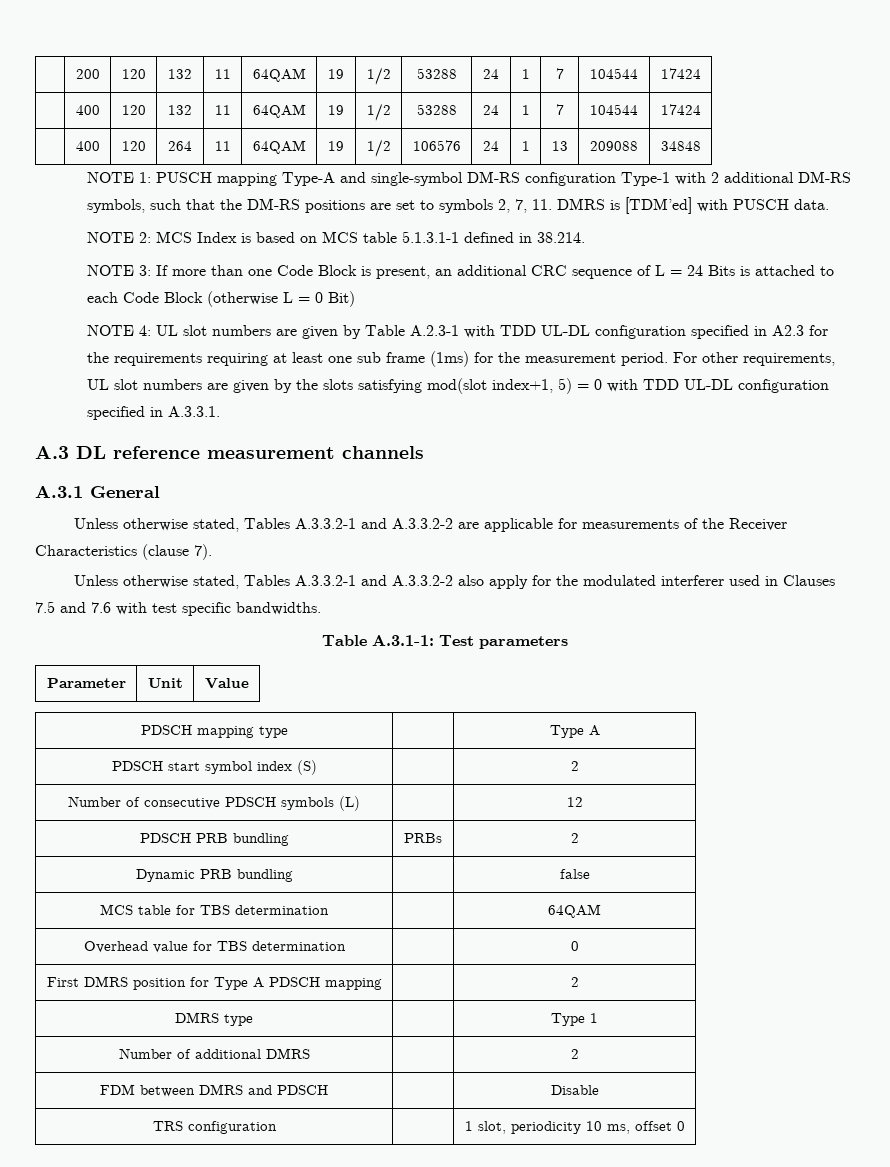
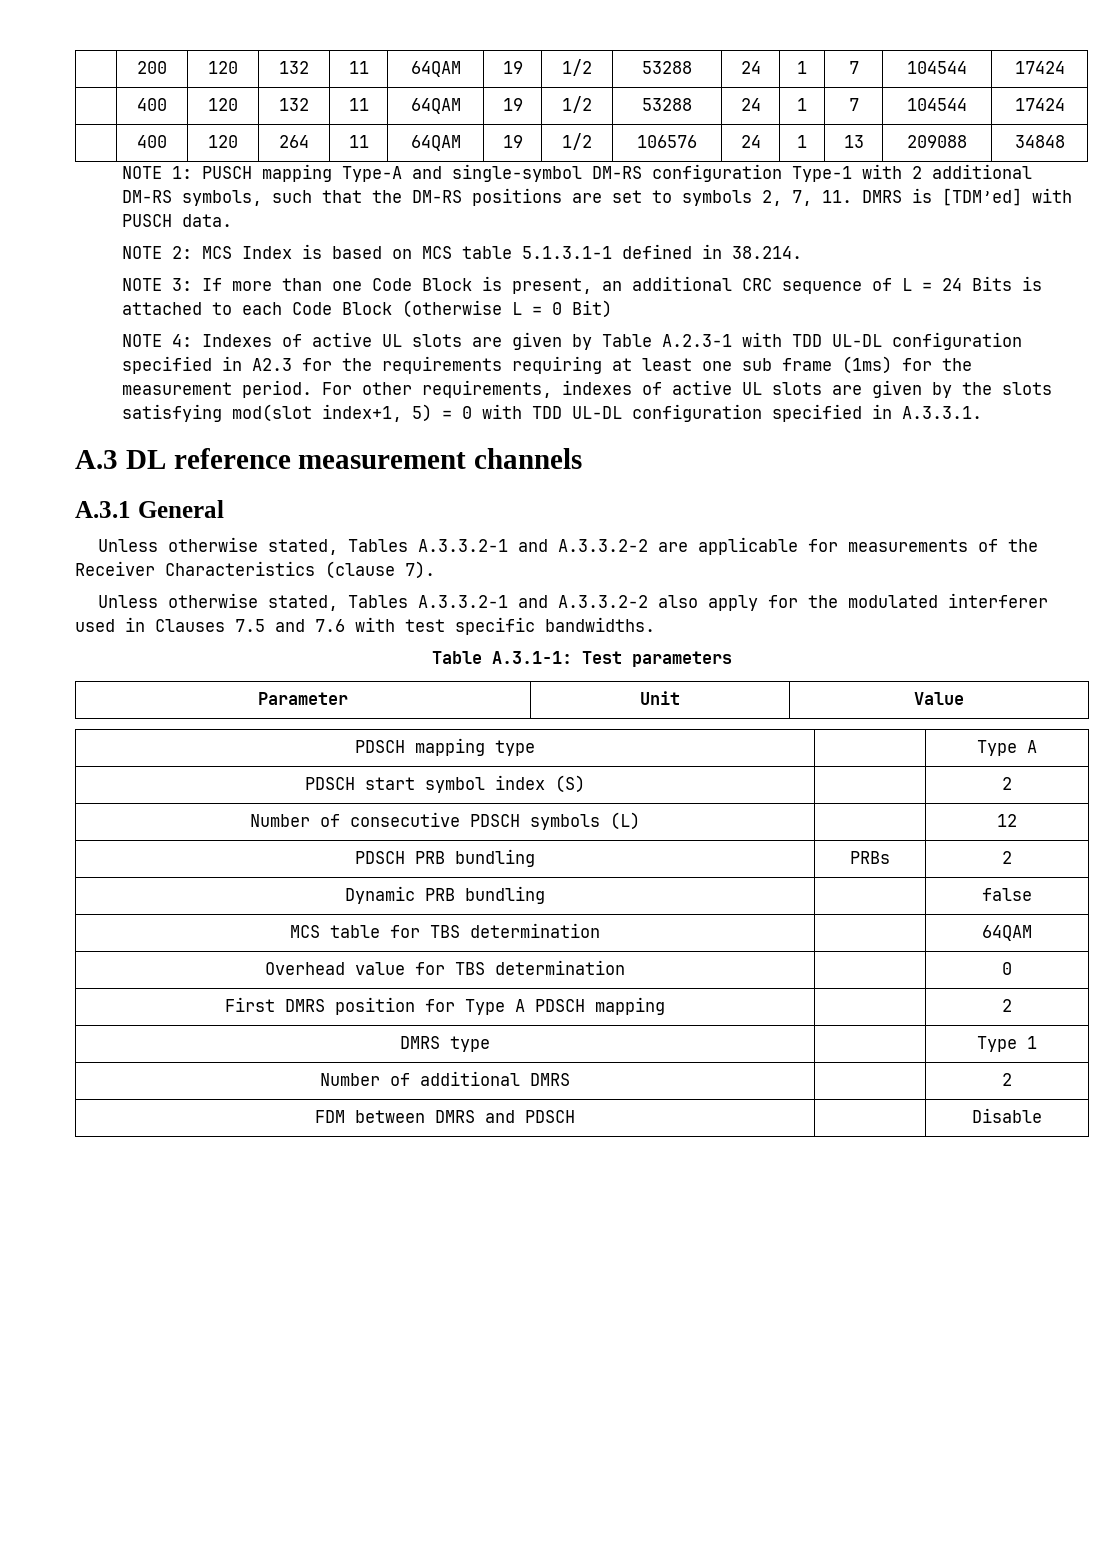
[156,325,272,336] UL slot numbers -> [201,332,462,347] Indexes of active UL slots
[87,379,203,390] UL slot numbers -> [561,380,822,395] indexes of active UL slots
[152,1121,277,1134] [464,1121,685,1134] // TRS configuration | | 1 slot, periodicity 10 ms, offset 0 -> (1042, 1115) none

